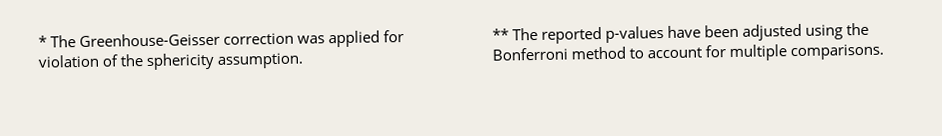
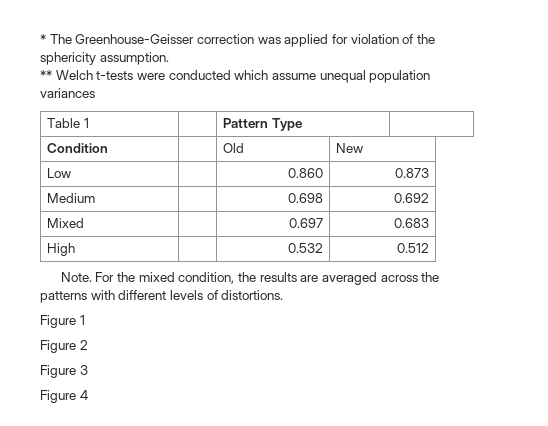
[512,22,870,44] [492,43,885,62] The reported p-values have been adjusted using the Bonferroni method to account for multiple comparisons. -> [55,70,431,83] [40,88,95,98] [47,118,89,128] [223,118,303,131] [47,143,109,153] [223,143,245,153] [336,143,364,153] [47,168,72,178] [287,168,323,178] [394,168,429,178] [47,193,96,203] [287,193,323,203] [393,193,429,203] [47,218,85,228] [288,218,323,228] [393,218,429,228] [47,243,76,256] [287,243,323,253] [396,243,429,253] [60,272,440,285] [40,290,284,303] [40,315,85,328] [40,340,88,353] [40,365,88,378] [40,390,88,403] Welch t-tests were conducted which assume unequal population variances // Table 1 | | Pattern Type | // Condition | | Old | New // Low | | 0.860 | 0.873 // Medium | | 0.698 | 0.692 // Mixed | | 0.697 | 0.683 // High | | 0.532 | 0.512 // Note. For the mixed condition, the results are averaged across the patterns with different levels of distortions. // Figure 1 // Figure 2 // Figure 3 // Figure 4

